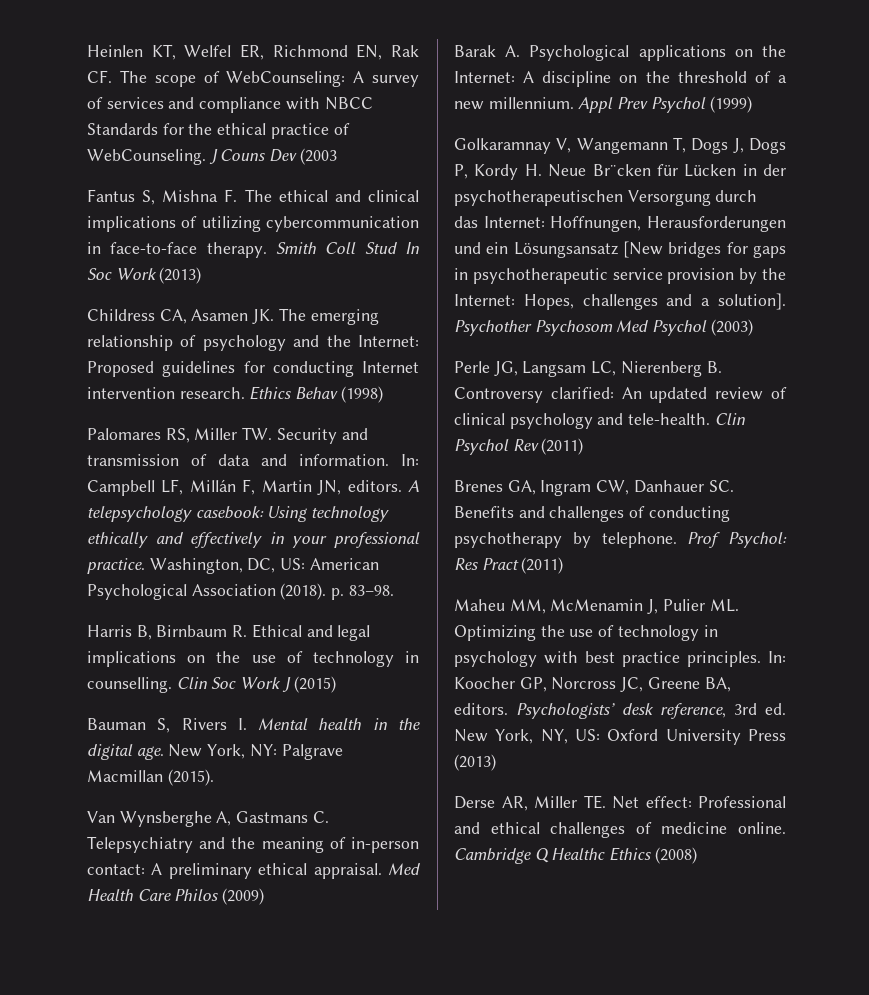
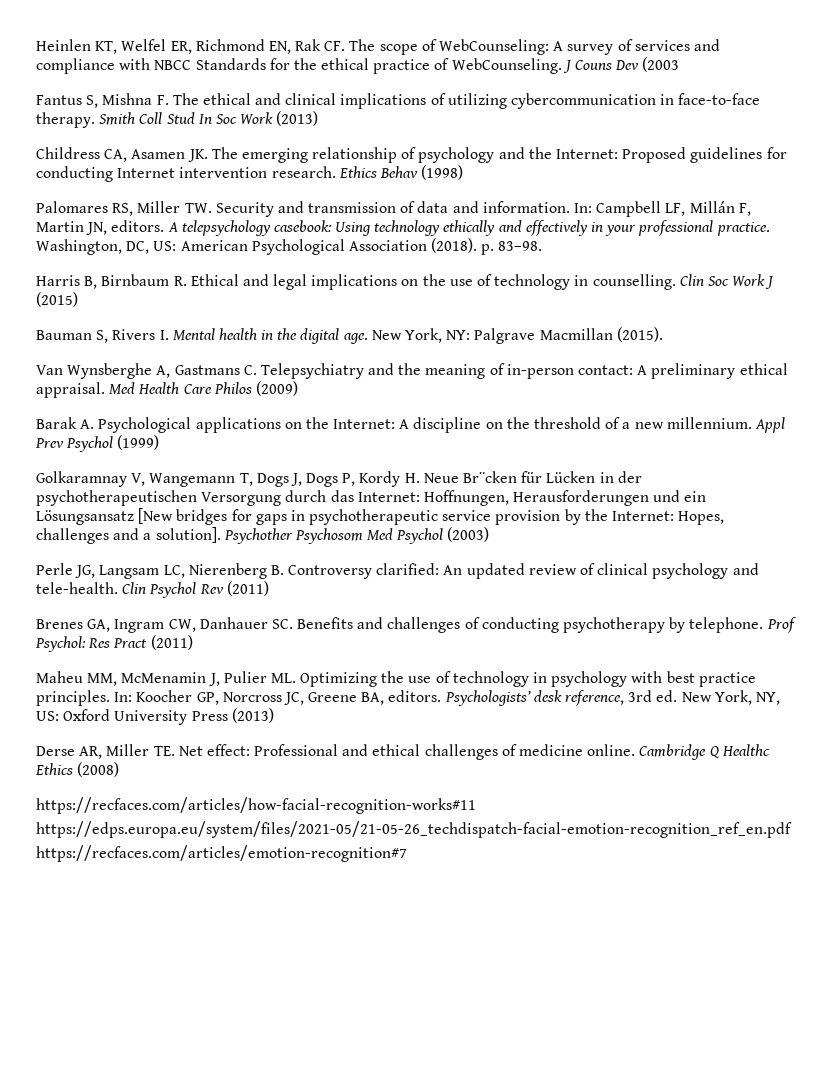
(697, 855) none -> [36,797,476,814] [36,821,792,838] [36,845,407,862] // https://recfaces.com/articles/how-facial-recognition-works#11 // https://edps.europa.eu/system/files/2021-05/21-05-26_techdispatch-facial-emotion-recognition_ref_en.pdf // https://recfaces.com/articles/emotion-recognition#7

